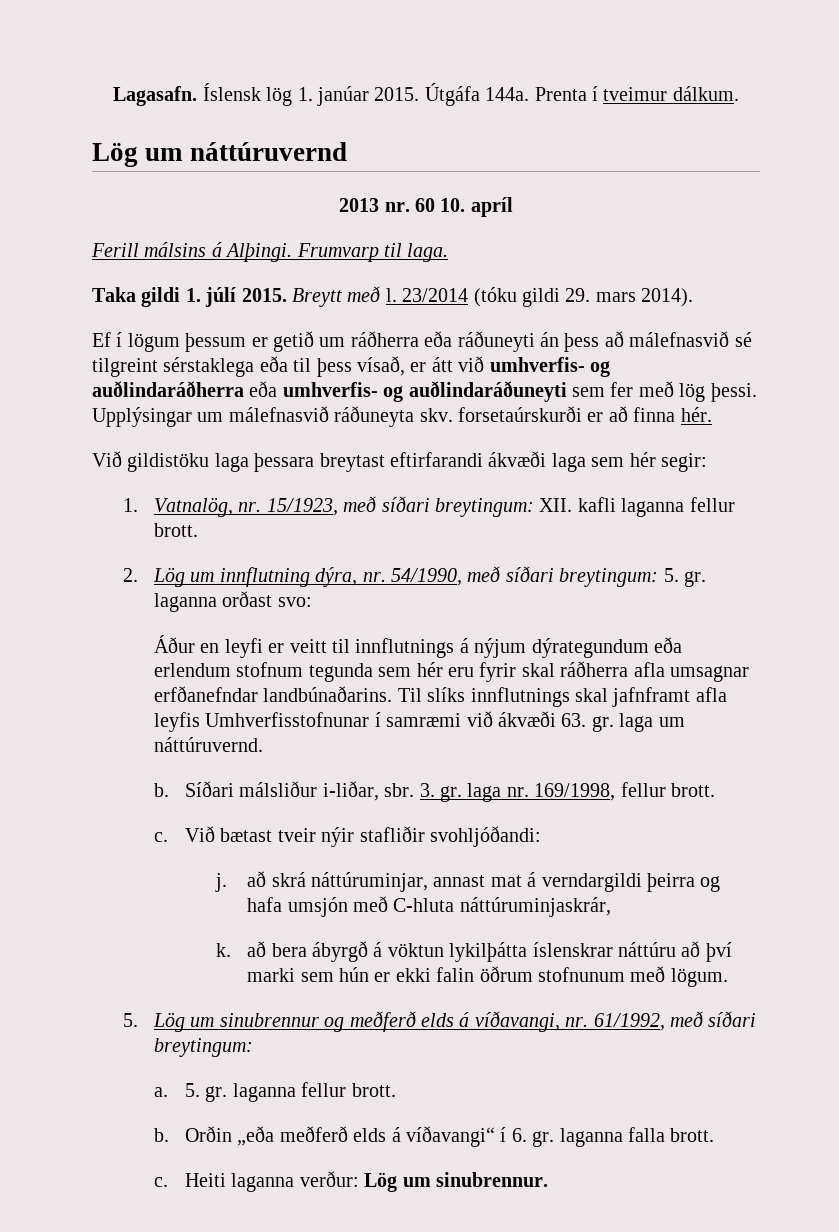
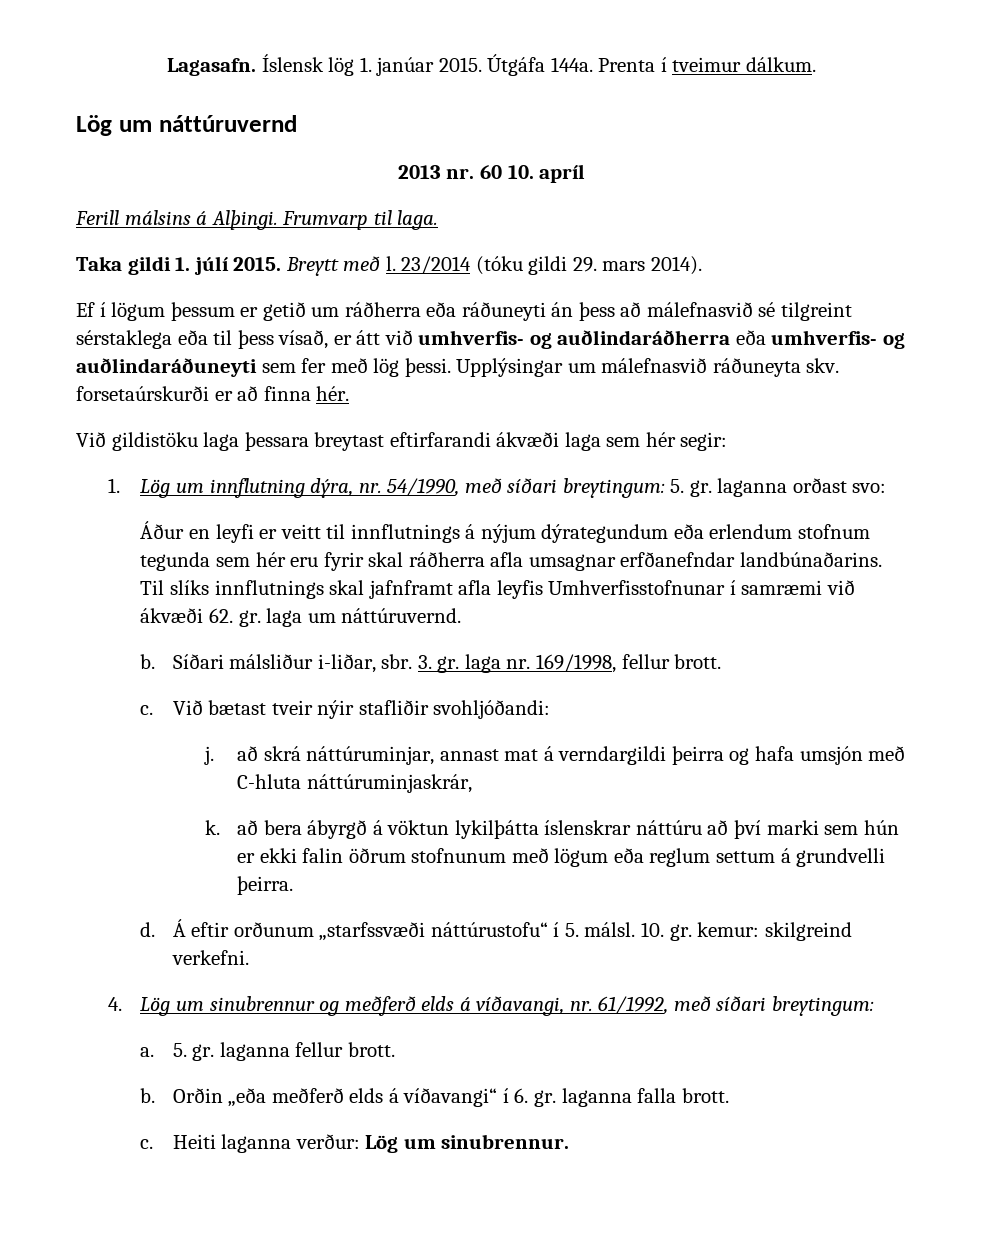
[154,496,735,517] [154,523,199,537] [123,568,139,582] Vatnalög, nr. 15/1923, með síðari breytingum: XII. kafli laganna fellur brott. // 2. -> (121, 485) none
[561,713,587,727] 63. -> [209,608,234,623] 62.
[670,968,728,987] [123,1013,139,1027] lögum. // 5. -> [554,848,886,867] [237,876,294,895] [140,919,852,941] [171,950,249,965] [108,997,123,1011] lögum eða reglum settum á grundvelli þeirra. // d. Á eftir orðunum „starfssvæði náttúrustofu“ í 5. málsl. 10. gr. kemur: skilgreind verkefni. // 4.

